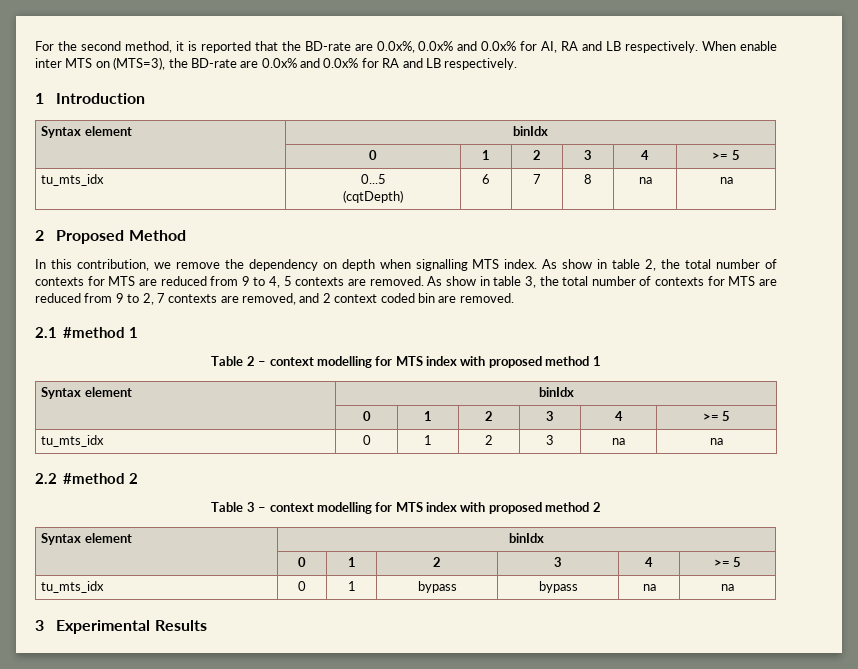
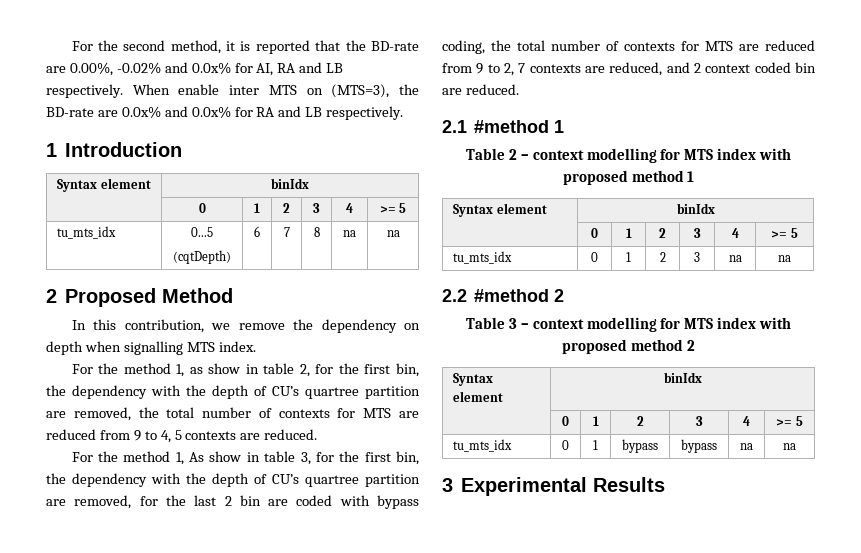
[376,41,454,53] 0.0x%, 0.0x% -> [69,62,161,76] 0.00%, -0.02%
[542,259,657,271] As show in table 2, -> [71,363,419,377] [46,385,420,399] [46,407,131,421] // For the method 1, as show in table 2, for the first bin, the dependency with the depth of CU’s quartree partition are removed,
[369,276,424,286] removed. -> [264,429,318,440] [71,451,184,465] reduced. // For the method 1,
(536, 282) none -> [315,451,419,465] [46,473,420,487] [46,495,420,509] [442,40,485,54] for the first bin, the dependency with the depth of CU’s quartree partition are removed, for the last 2 bin are coded with bypass coding,
[242,293,296,305] removed, -> [609,62,663,76] reduced,
[459,293,514,303] removed. -> [465,84,519,95] reduced.

